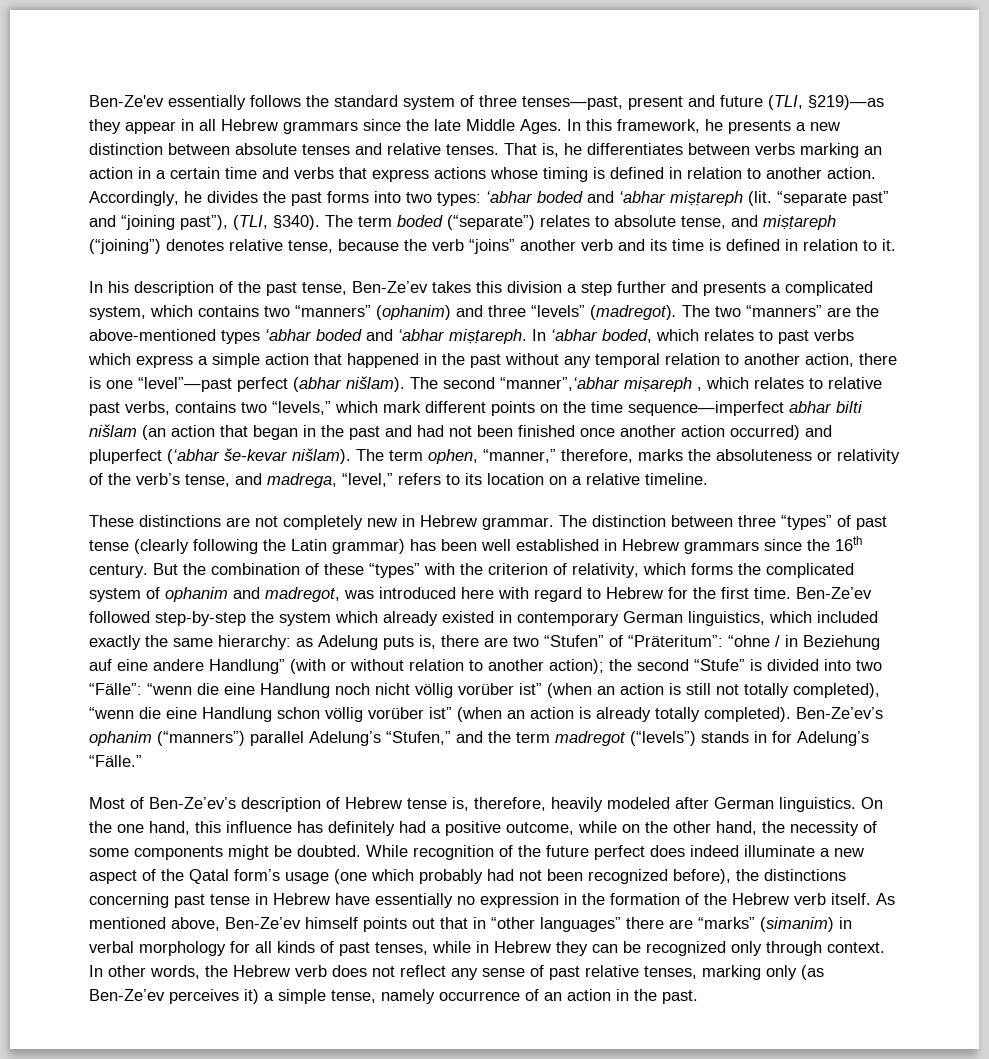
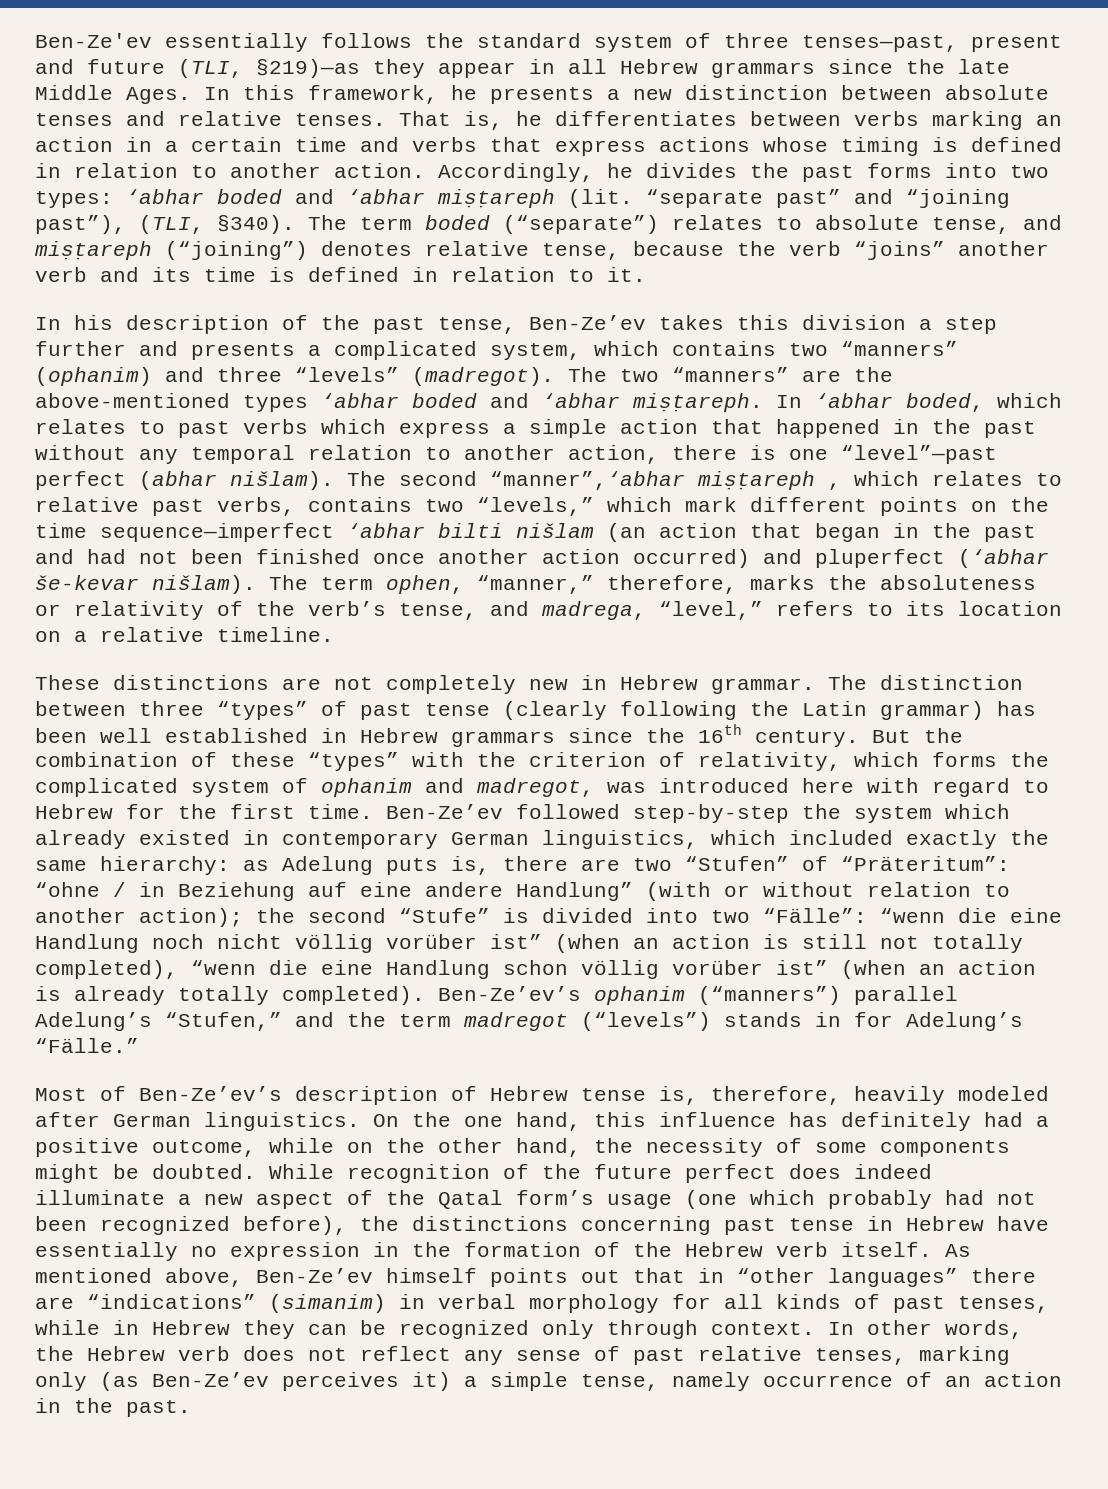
[624,377,692,392] miṣareph -> [698,471,815,490] miṣṭareph
[789,401,832,413] abhar -> [347,523,425,538] ‘abhar
[698,917,755,929] “marks” -> [87,1294,256,1309] “indications”

